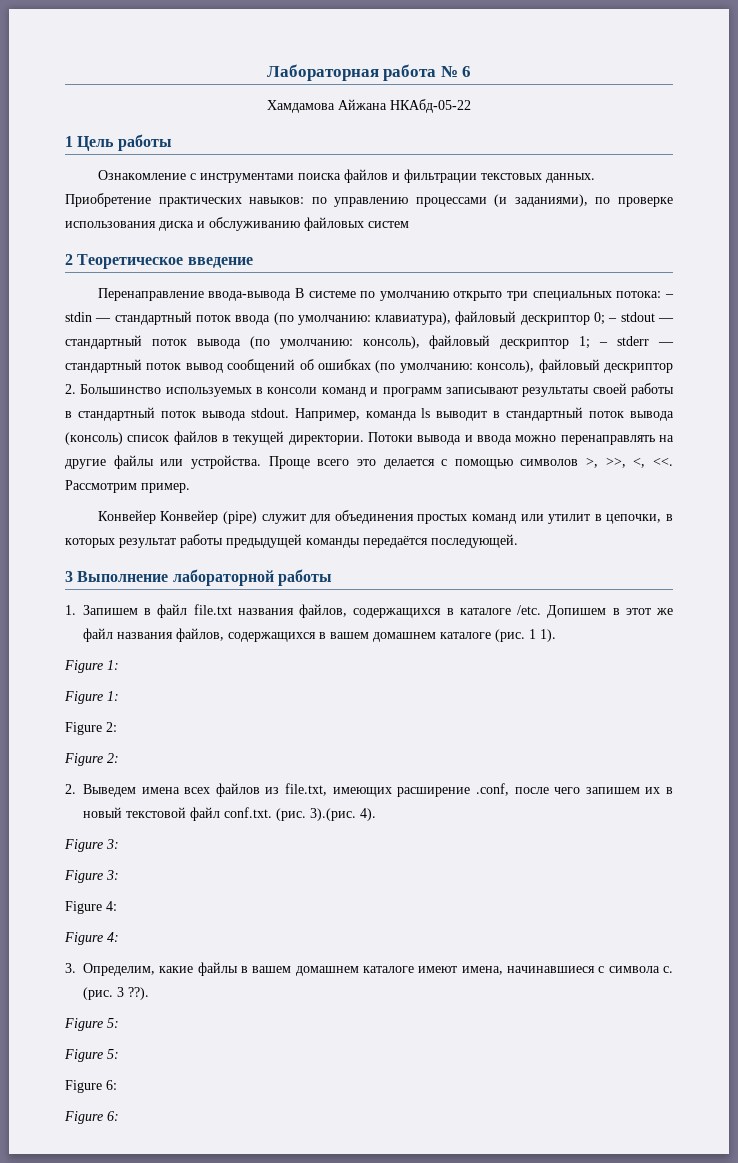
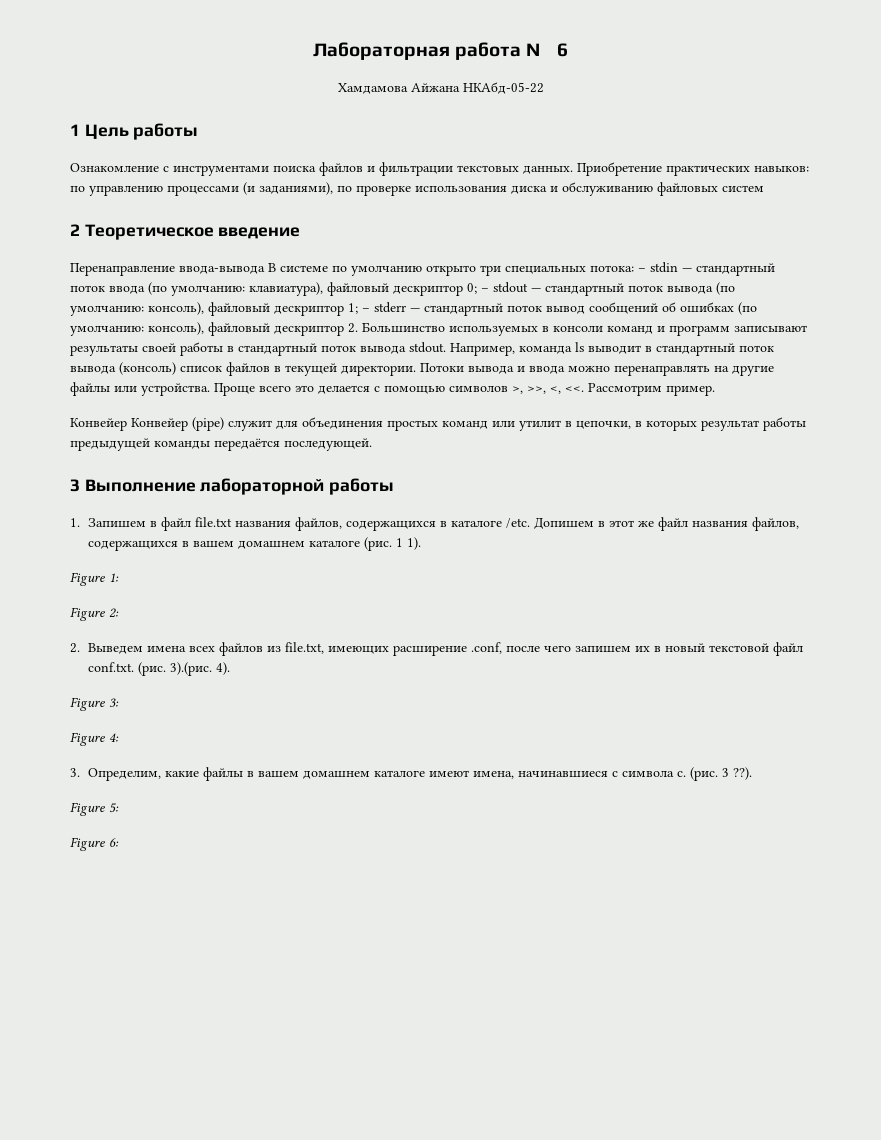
[64,691,119,704] [65,722,117,735] // Figure 1: // Figure 2: -> (119, 577) none
[64,870,119,883] [65,901,117,914] // Figure 3: // Figure 4: -> (119, 702) none
[64,1049,119,1062] [65,1080,117,1093] [64,1111,119,1124] // Figure 5: // Figure 6: // Figure 6: -> [70,837,119,851] // Figure 6:

